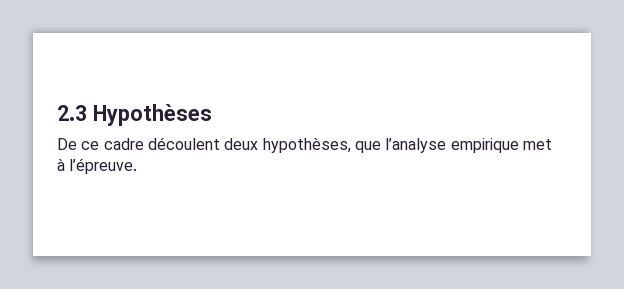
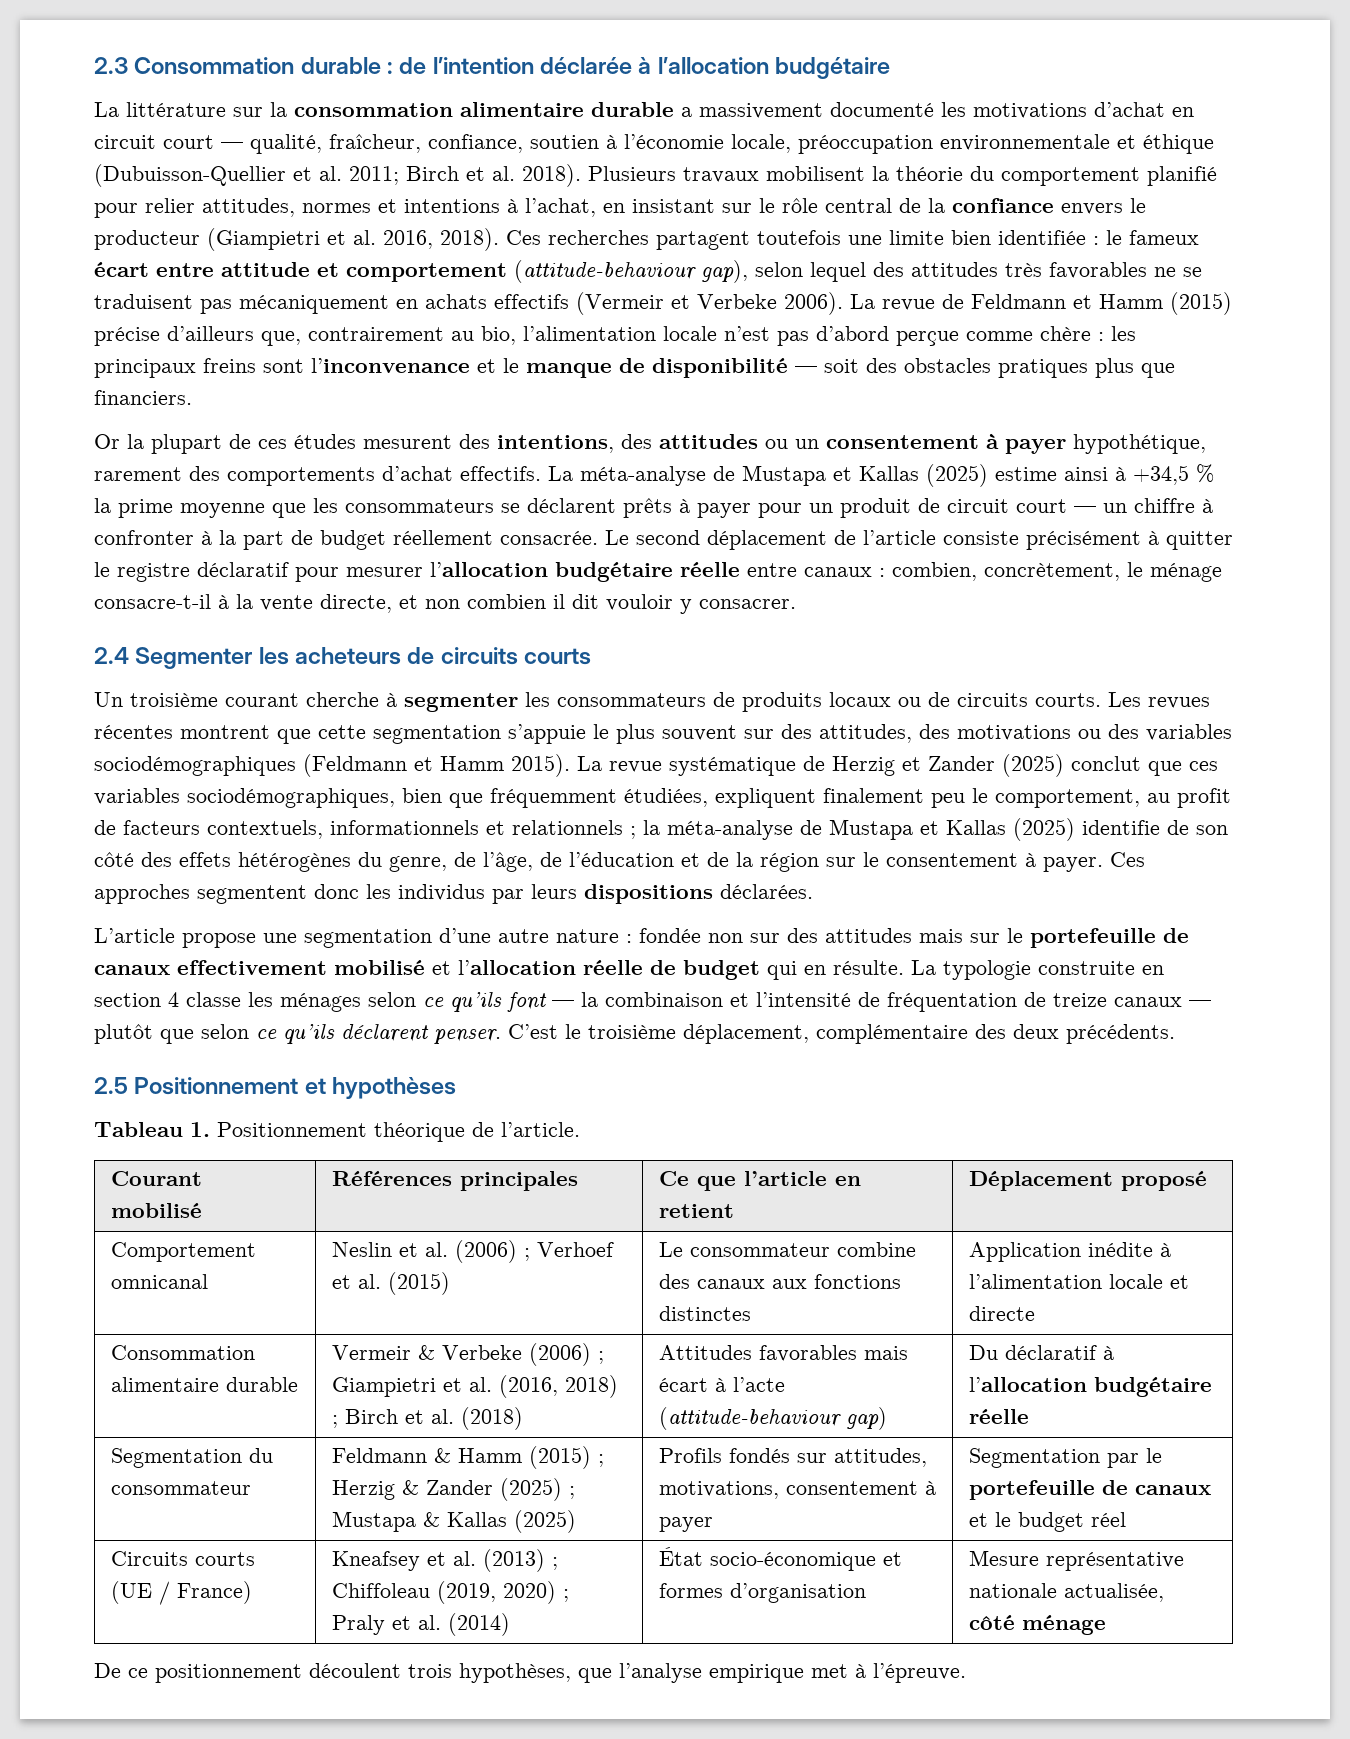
[92,104,212,126] Hypothèses -> [134,57,891,79] [94,102,1194,119] [94,134,1214,154] [94,164,1217,187] [94,198,1146,218] [94,228,1199,251] [94,260,1202,283] [94,292,1232,315] [94,326,1136,346] [94,358,1175,378] [94,390,192,405] [94,433,1206,454] [94,464,1214,487] [94,498,1213,518] [94,530,1233,550] [94,562,1222,582] [94,594,796,614] [94,647,592,669] [94,692,1210,712] [94,724,1232,744] [94,754,1218,777] [94,788,1231,808] [94,818,1228,841] [94,852,1145,872] [94,884,813,904] [94,928,1189,948] [94,960,1164,980] [94,992,1211,1013] [94,1024,1175,1045] [94,1077,457,1099] [94,1122,580,1142] [110,1171,202,1186] [110,1203,202,1218] [331,1171,578,1191] [658,1171,861,1191] [658,1204,734,1218] [968,1171,1207,1191] [110,1242,256,1262] [110,1274,208,1289] [331,1240,614,1263] [331,1272,450,1295] [658,1242,916,1257] [658,1274,901,1289] [658,1306,751,1321] [968,1242,1171,1262] [968,1274,1189,1289] [968,1306,1035,1321] [110,1345,255,1360] [110,1377,298,1392] [331,1343,604,1366] [331,1375,618,1398] [331,1407,523,1430] [658,1345,908,1362] [658,1377,785,1392] [658,1407,887,1430] [968,1345,1114,1360] [968,1377,1212,1397] [968,1409,1029,1424] [110,1448,273,1468] [110,1481,251,1495] [331,1446,604,1469] [331,1478,575,1501] [331,1510,576,1533] [658,1448,927,1467] [658,1481,936,1499] [658,1517,713,1532] [968,1448,1162,1468] [968,1480,1211,1500] [968,1512,1126,1532] [110,1551,255,1566] [110,1581,252,1605] [331,1549,558,1572] [331,1581,569,1604] [331,1613,510,1636] [658,1547,902,1571] [658,1583,866,1603] [968,1550,1184,1571] [968,1583,1164,1602] [968,1615,1106,1635] Consommation durable : de l’intention déclarée à l’allocation budgétaire // La littérature sur la consommation alimentaire durable a massivement documenté les motivations d’achat en circuit court — qualité, fraîcheur, confiance, soutien à l’économie locale, préoccupation environnementale et éthique (Dubuisson-Quellier et al. 2011; Birch et al. 2018). Plusieurs travaux mobilisent la théorie du comportement planifié pour relier attitudes, normes et intentions à l’achat, en insistant sur le rôle central de la confiance envers le producteur (Giampietri et al. 2016, 2018). Ces recherches partagent toutefois une limite bien identifiée : le fameux écart entre attitude et comportement (attitude-behaviour gap), selon lequel des attitudes très favorables ne se traduisent pas mécaniquement en achats effectifs (Vermeir et Verbeke 2006). La revue de Feldmann et Hamm (2015) précise d’ailleurs que, contrairement au bio, l’alimentation locale n’est pas d’abord perçue comme chère : les principaux freins sont l’inconvenance et le manque de disponibilité — soit des obstacles pratiques plus que financiers. // Or la plupart de ces études mesurent des intentions, des attitudes ou un consentement à payer hypothétique, rarement des comportements d’achat effectifs. La méta-analyse de Mustapa et Kallas (2025) estime ainsi à +34,5 % la prime moyenne que les consommateurs se déclarent prêts à payer pour un produit de circuit court — un chiffre à confronter à la part de budget réellement consacrée. Le second déplacement de l’article consiste précisément à quitter le registre déclaratif pour mesurer l’allocation budgétaire réelle entre canaux : combien, concrètement, le ménage consacre-t-il à la vente directe, et non combien il dit vouloir y consacrer. // 2.4 Segmenter les acheteurs de circuits courts // Un troisième courant cherche à segmenter les consommateurs de produits locaux ou de circuits courts. Les revues récentes montrent que cette segmentation s’appuie le plus souvent sur des attitudes, des motivations ou des variables sociodémographiques (Feldmann et Hamm 2015). La revue systématique de Herzig et Zander (2025) conclut que ces variables sociodémographiques, bien que fréquemment étudiées, expliquent finalement peu le comportement, au profit de facteurs contextuels, informationnels et relationnels ; la méta-analyse de Mustapa et Kallas (2025) identifie de son côté des effets hétérogènes du genre, de l’âge, de l’éducation et de la région sur le consentement à payer. Ces approches segmentent donc les individus par leurs dispositions déclarées. // L’article propose une segmentation d’une autre nature : fondée non sur des attitudes mais sur le portefeuille de canaux effectivement mobilisé et l’allocation réelle de budget qui en résulte. La typologie construite en section 4 classe les ménages selon ce qu’ils font — la combinaison et l’intensité de fréquentation de treize canaux — plutôt que selon ce qu’ils déclarent penser. C’est le troisième déplacement, complémentaire des deux précédents. // 2.5 Positionnement et hypothèses // Tableau 1. Positionnement théorique de l’article. // Courant mobilisé | Références principales | Ce que l’article en retient | Déplacement proposé // Comportement omnicanal | Neslin et al. (2006) ; Verhoef et al. (2015) | Le consommateur combine des canaux aux fonctions distinctes | Application inédite à l’alimentation locale et directe // Consommation alimentaire durable | Vermeir & Verbeke (2006) ; Giampietri et al. (2016, 2018) ; Birch et al. (2018) | Attitudes favorables mais écart à l’acte (attitude-behaviour gap) | Du déclaratif à l’allocation budgétaire réelle // Segmentation du consommateur | Feldmann & Hamm (2015) ; Herzig & Zander (2025) ; Mustapa & Kallas (2025) | Profils fondés sur attitudes, motivations, consentement à payer | Segmentation par le portefeuille de canaux et le budget réel // Circuits courts (UE / France) | Kneafsey et al. (2013) ; Chiffoleau (2019, 2020) ; Praly et al. (2014) | État socio-économique et formes d’organisation | Mesure représentative nationale actualisée, côté ménage
[103,137,259,150] cadre découlent deux -> [155,1663,452,1683] positionnement découlent trois

